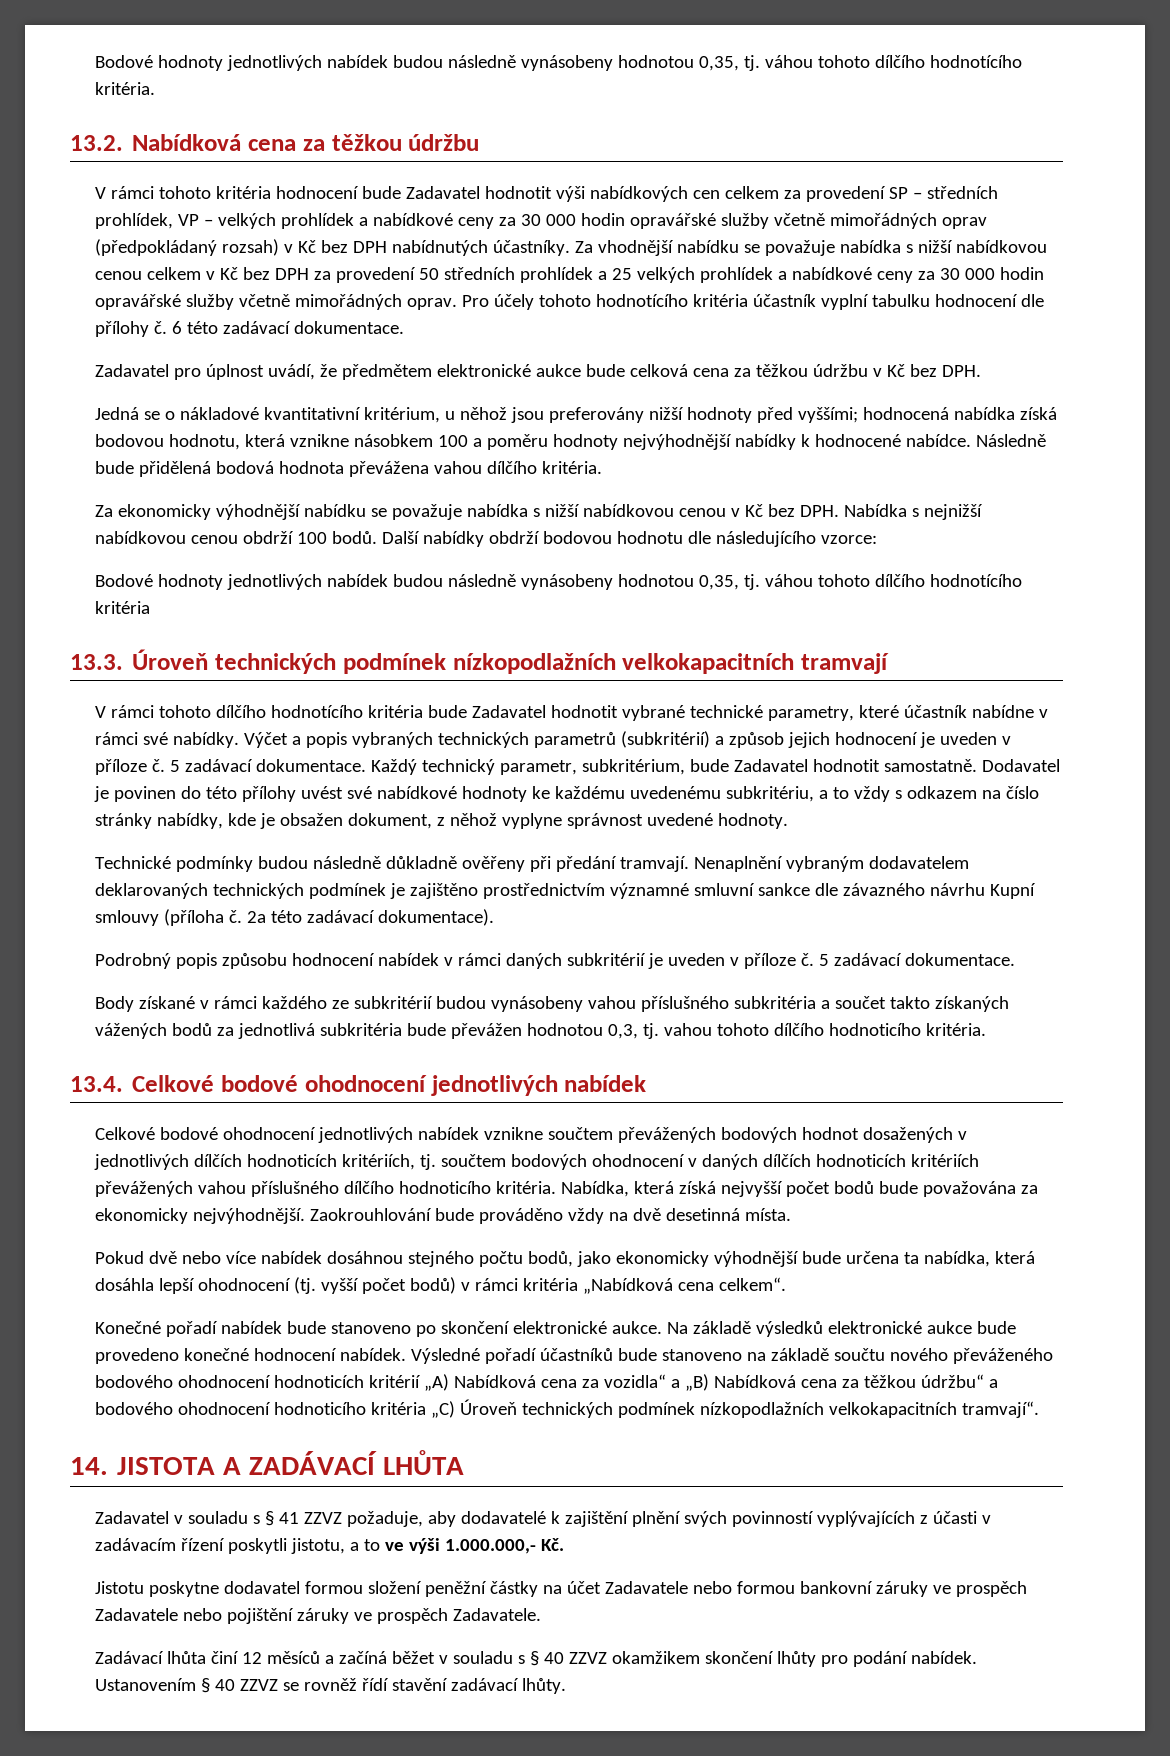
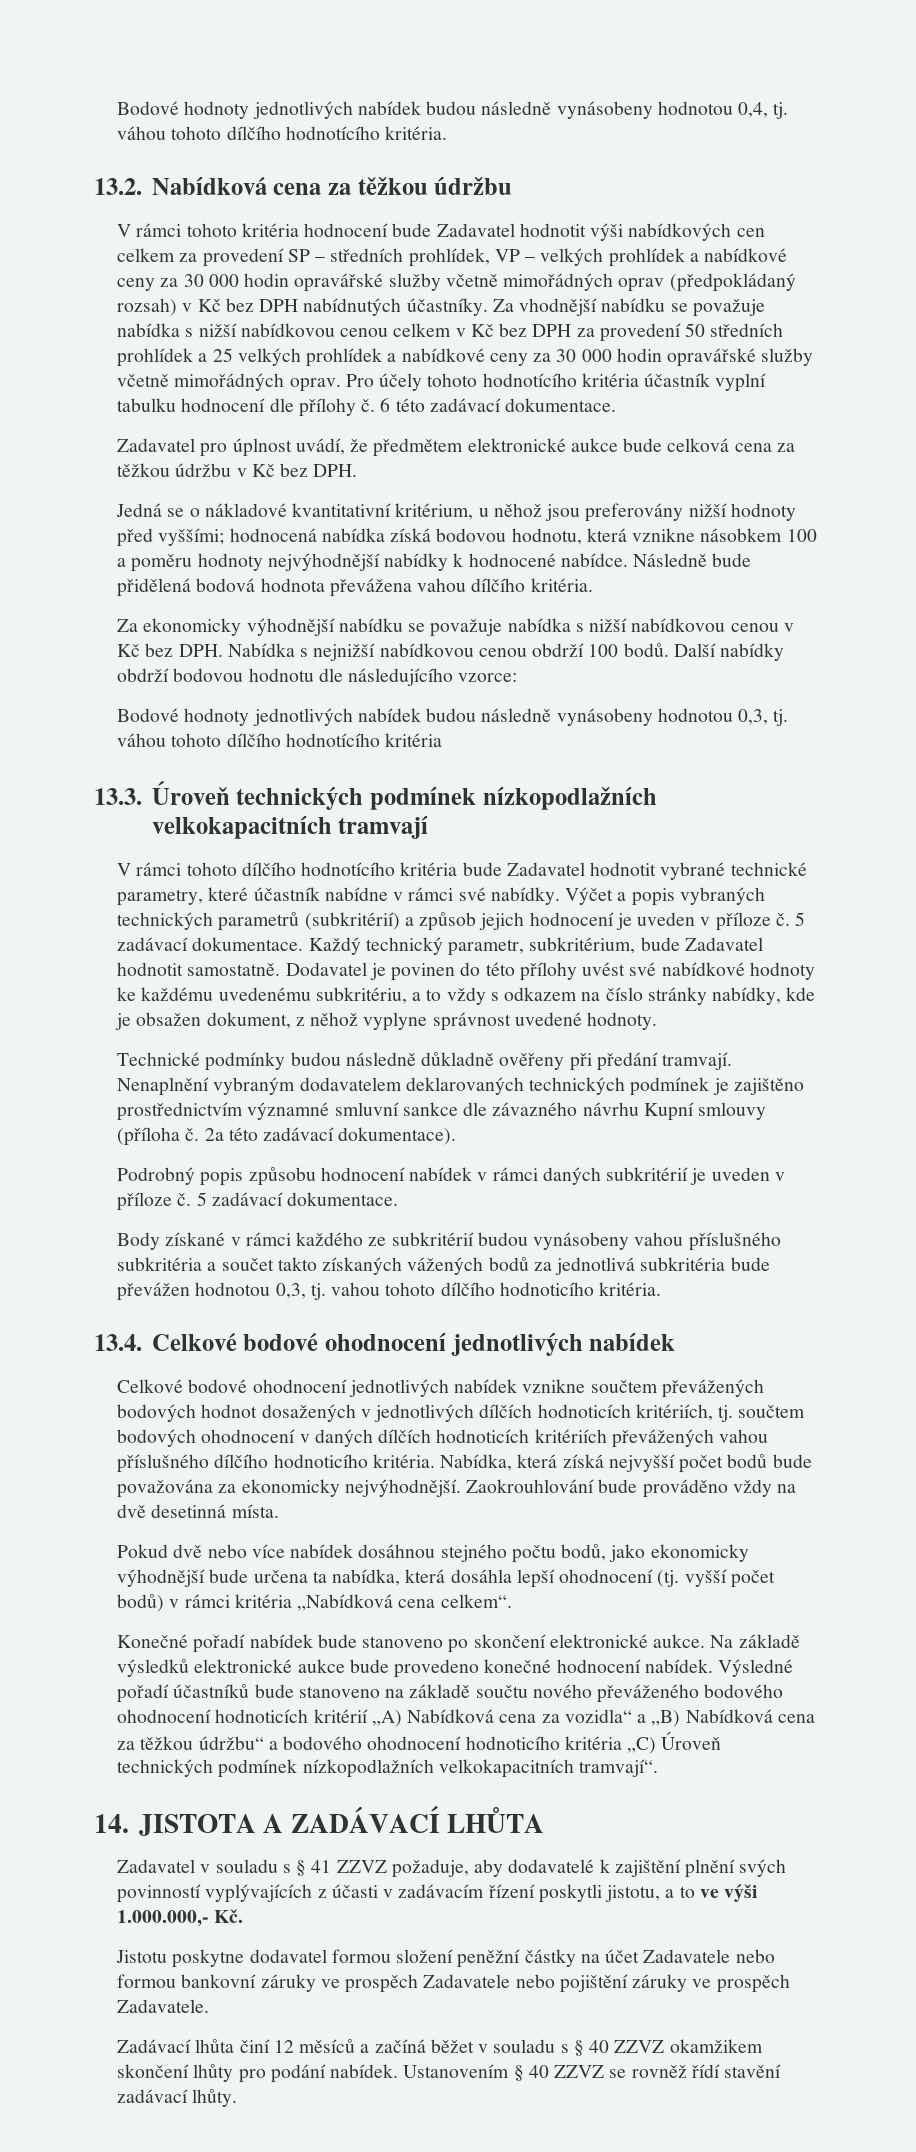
[95,55,740,71] Bodové hodnoty jednotlivých nabídek budou následně vynásobeny hodnotou 0,35, -> [117,101,769,119] Bodové hodnoty jednotlivých nabídek budou následně vynásobeny hodnotou 0,4,
[699,575,740,590] 0,35, -> [738,709,769,725] 0,3,

